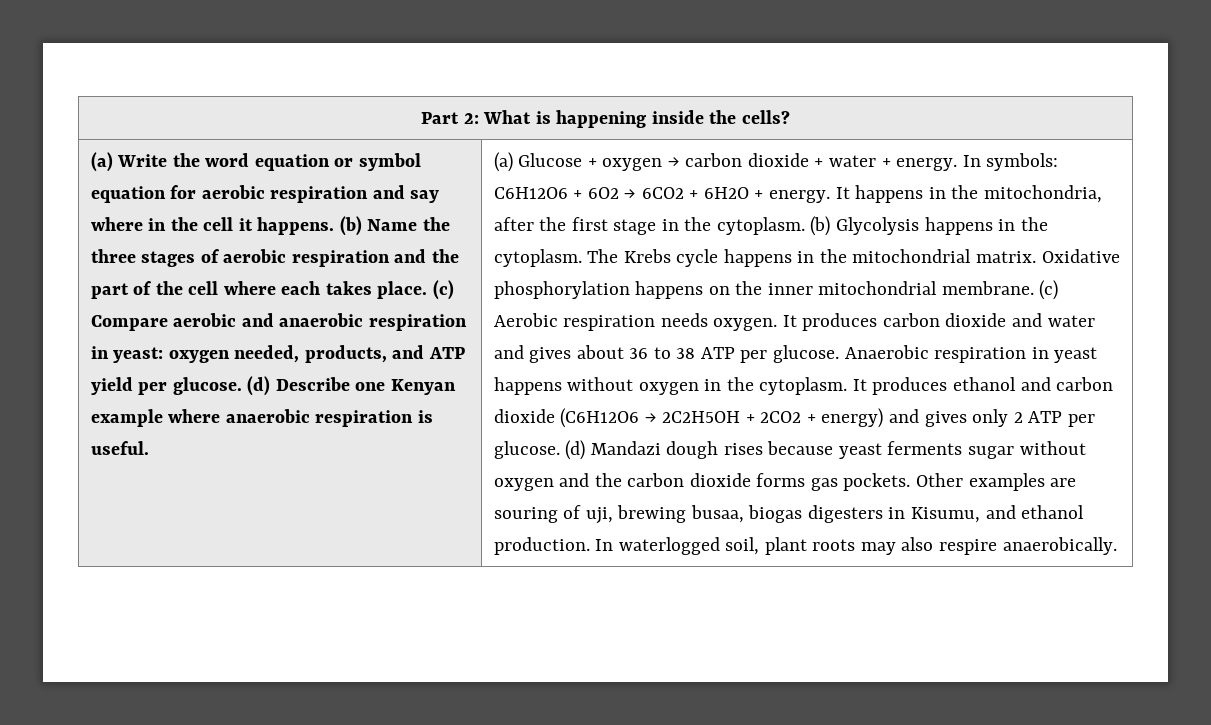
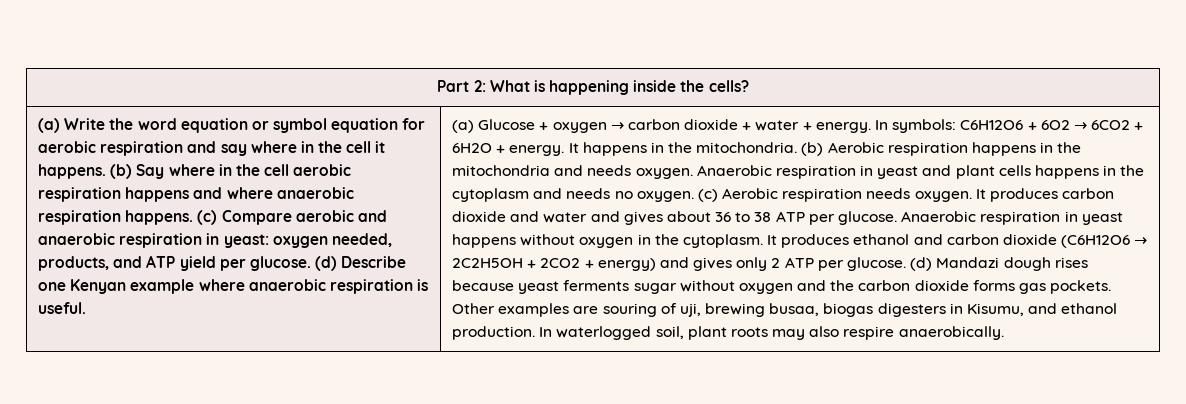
[367,217,451,231] [90,249,459,267] [90,281,428,299] Name the three stages of aerobic respiration and the part of the cell where each takes place. -> [136,164,352,179] [37,187,354,202] [37,210,194,225] Say where in the cell aerobic respiration happens and where anaerobic respiration happens.
[983,185,1102,203] [493,216,1048,236] [493,249,1120,267] [493,281,1034,299] mitochondria, after the first stage in the cytoplasm. (b) Glycolysis happens in the cytoplasm. The Krebs cycle happens in the mitochondrial matrix. Oxidative phosphorylation happens on the inner mitochondrial membrane. -> [696,142,1082,156] [451,165,1145,179] [451,188,694,202] mitochondria. (b) Aerobic respiration happens in the mitochondria and needs oxygen. Anaerobic respiration in yeast and plant cells happens in the cytoplasm and needs no oxygen.

